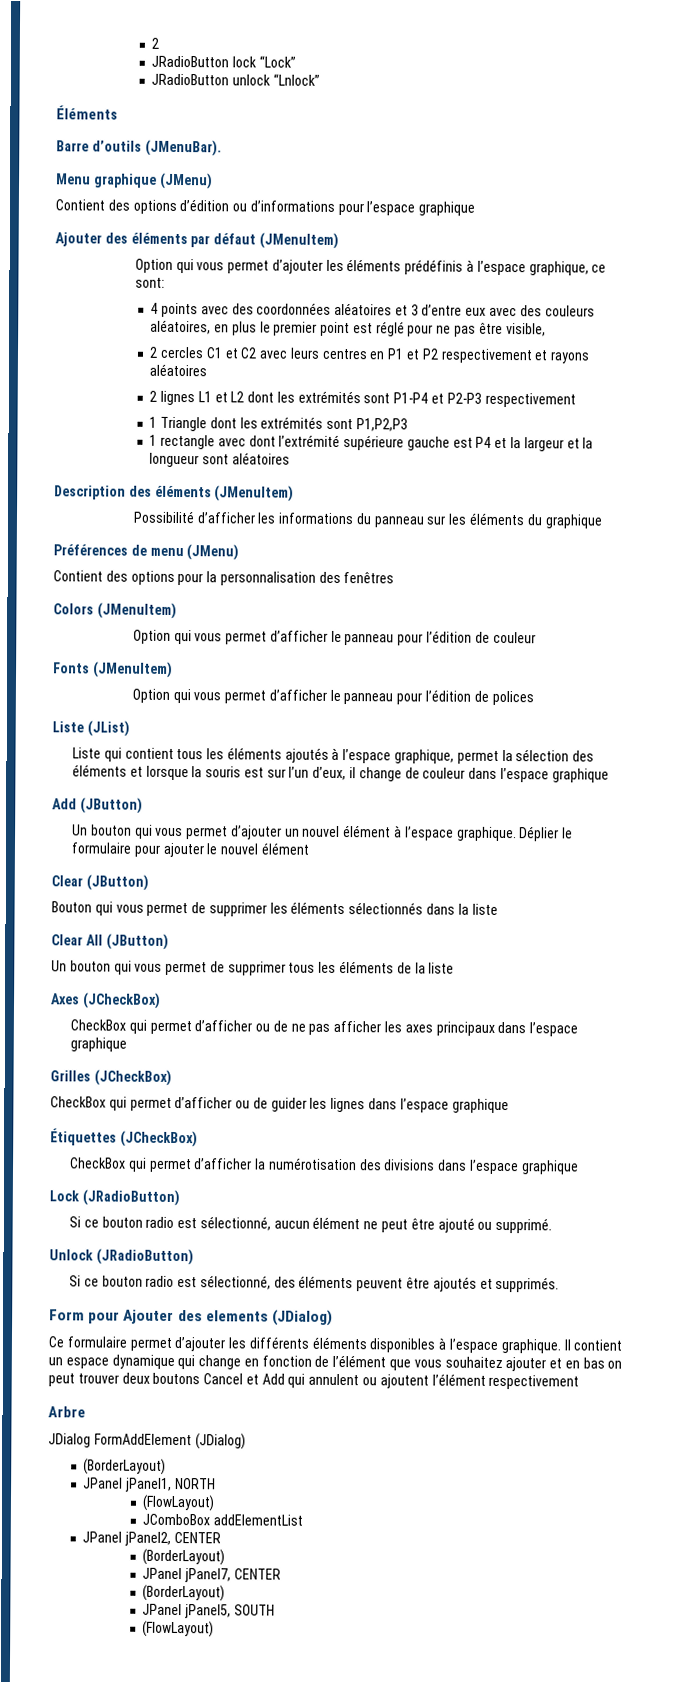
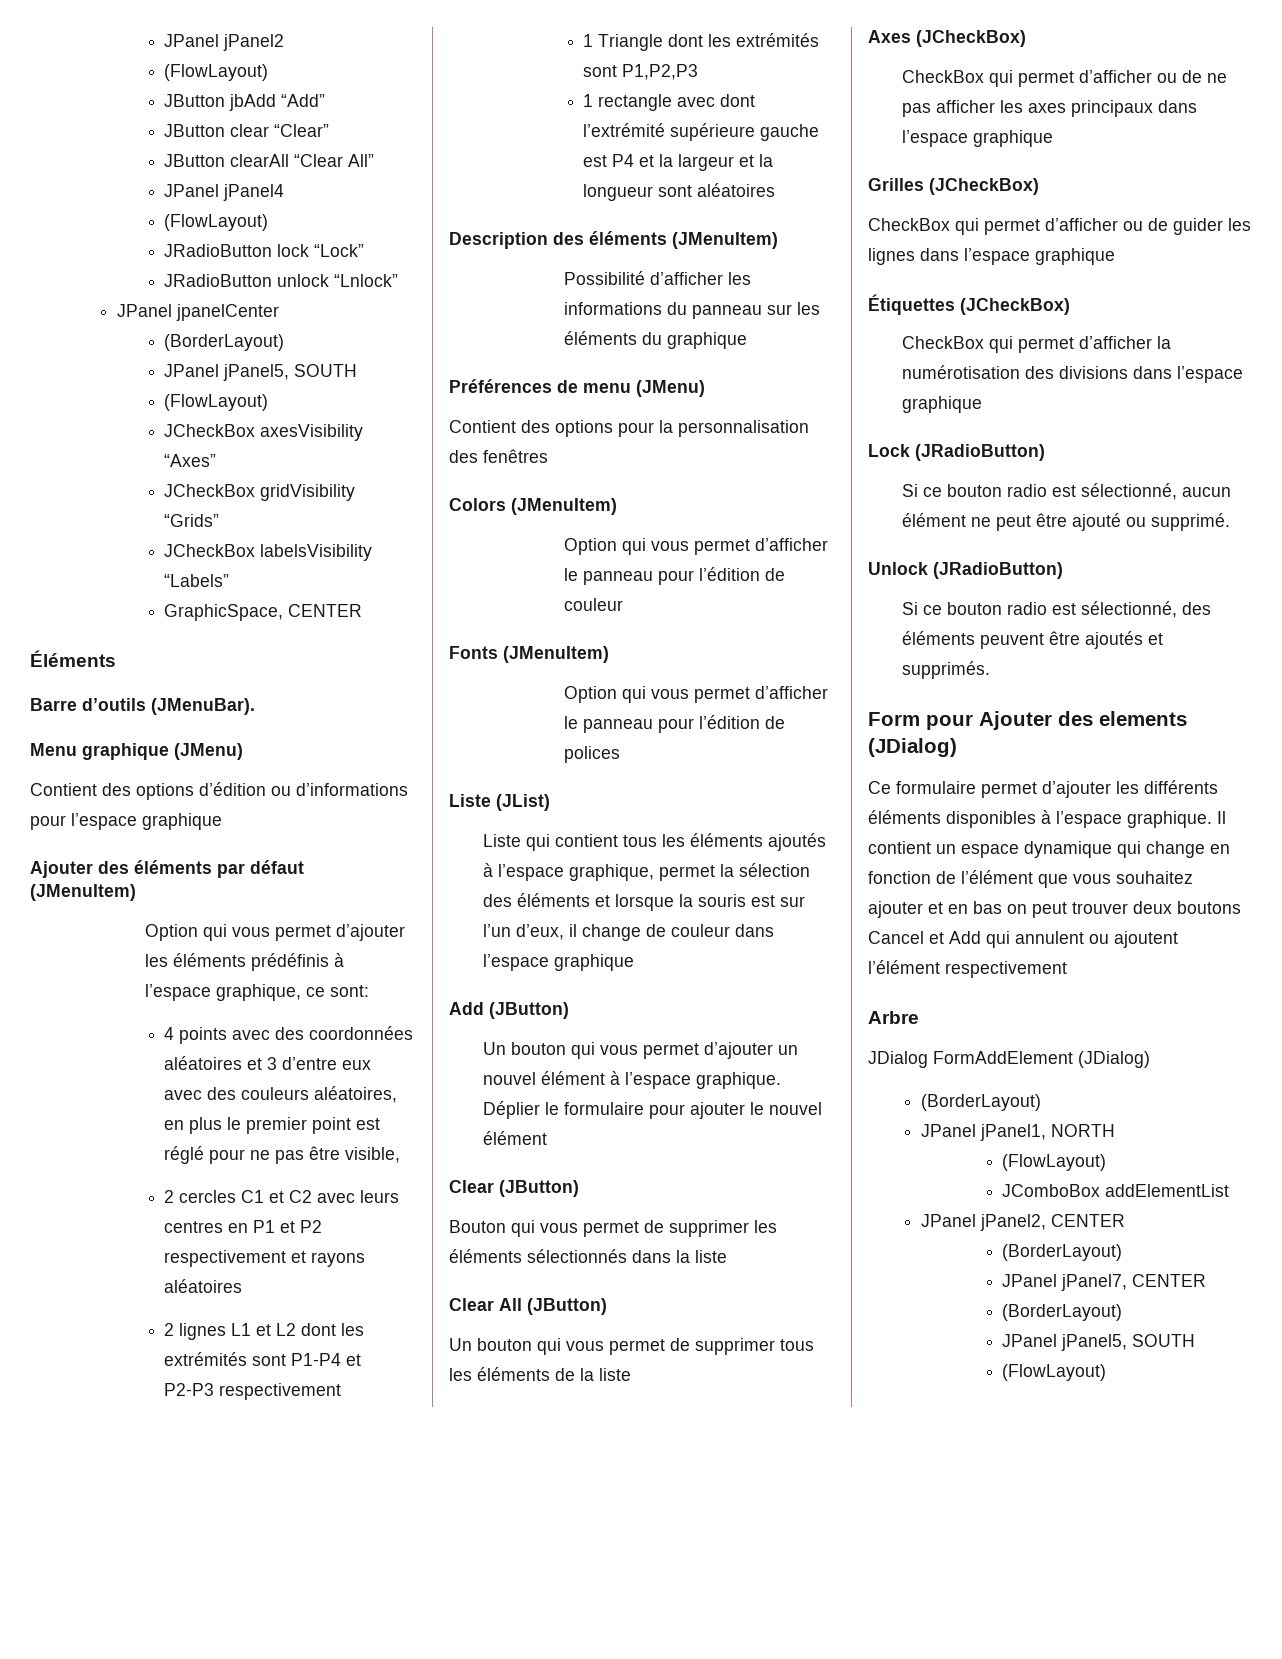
[151,37,160,49] 2 -> [164,34,285,51] [164,64,269,81] [164,94,326,111] [164,124,330,137] [164,154,375,167] [164,184,285,201] [164,214,269,231] JPanel jPanel2 // (FlowLayout) // JButton jbAdd “Add” // JButton clear “Clear” // JButton clearAll “Clear All” // JPanel jPanel4 // (FlowLayout)
(320, 79) none -> [116,304,279,321] [164,334,285,351] [164,364,358,381] [164,394,269,411] [164,424,364,441] [164,454,217,467] [164,484,356,501] [164,514,220,527] [164,544,373,561] [164,574,230,587] [164,604,363,621] // JPanel jpanelCenter // (BorderLayout) // JPanel jPanel5, SOUTH // (FlowLayout) // JCheckBox axesVisibility “Axes” // JCheckBox gridVisibility “Grids” // JCheckBox labelsVisibility “Labels” // GraphicSpace, CENTER

